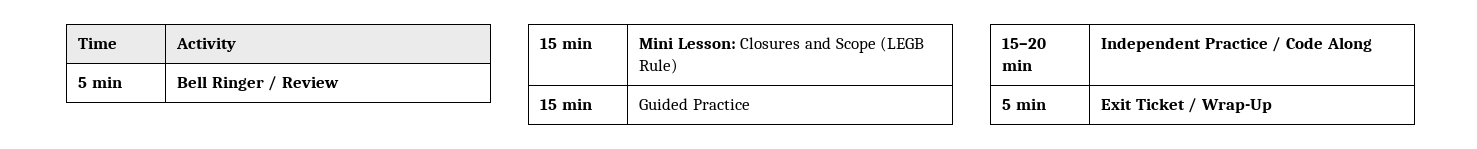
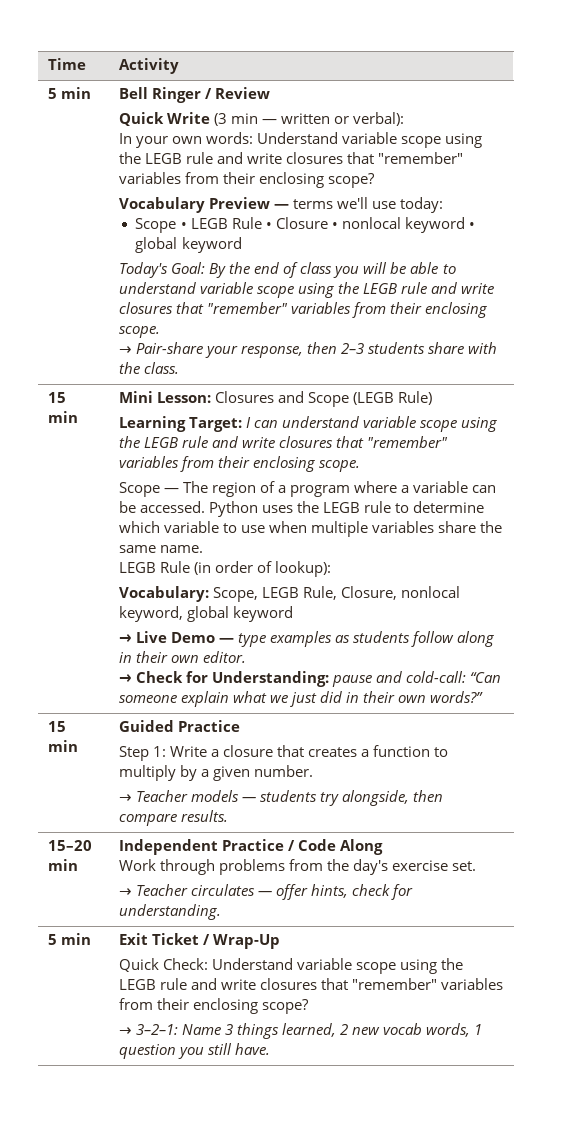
(340, 82) none -> [118,112,405,126] [118,132,483,148] [118,152,464,164] [118,172,376,188] [118,197,444,213] [135,217,475,233] [135,237,242,253] [118,262,456,278] [118,282,495,298] [118,302,489,318] [118,326,160,338] [118,342,498,358] [118,362,180,374] // Quick Write (3 min — written or verbal): // In your own words: Understand variable scope using the LEGB rule and write closures that "remember" variables from their enclosing scope? // Vocabulary Preview — terms we'll use today: // Scope • LEGB Rule • Closure • nonlocal keyword • global keyword // Today's Goal: By the end of class you will be able to understand variable scope using the LEGB rule and write closures that "remember" variables from their enclosing scope. // → Pair-share your response, then 2–3 students share with the class.
[540,98,592,110] [639,98,750,110] // 15 min | Guided Practice -> [118,416,499,432] [118,436,449,448] [118,456,361,472] [118,481,497,497] [118,501,485,517] [118,521,503,537] [118,545,204,553] [118,561,332,577] [118,586,461,602] [118,606,294,622] [118,631,496,647] [118,651,247,663] [118,671,502,687] [118,691,484,707] [47,721,66,732] [47,740,78,752] [118,720,241,732] [118,745,449,761] [118,765,314,781] [118,790,444,806] [118,810,229,826] // Learning Target: I can understand variable scope using the LEGB rule and write closures that "remember" variables from their enclosing scope. // Scope — The region of a program where a variable can be accessed. Python uses the LEGB rule to determine which variable to use when multiple variables share the same name. // LEGB Rule (in order of lookup): // Vocabulary: Scope, LEGB Rule, Closure, nonlocal keyword, global keyword // → Live Demo — type examples as students follow along in their own editor. // → Check for Understanding: pause and cold-call: “Can someone explain what we just did in their own words?” // 15 min | Guided Practice // Step 1: Write a closure that creates a function to multiply by a given number. // → Teacher models — students try alongside, then compare results.
(1372, 44) none -> [118,859,477,875] [118,884,414,900] [118,904,221,920] // Work through problems from the day's exercise set. // → Teacher circulates — offer hints, check for understanding.
(1273, 106) none -> [118,958,464,974] [118,978,504,990] [118,998,310,1014] [118,1023,483,1039] [118,1043,271,1059] // Quick Check: Understand variable scope using the LEGB rule and write closures that "remember" variables from their enclosing scope? // → 3–2–1: Name 3 things learned, 2 new vocab words, 1 question you still have.

